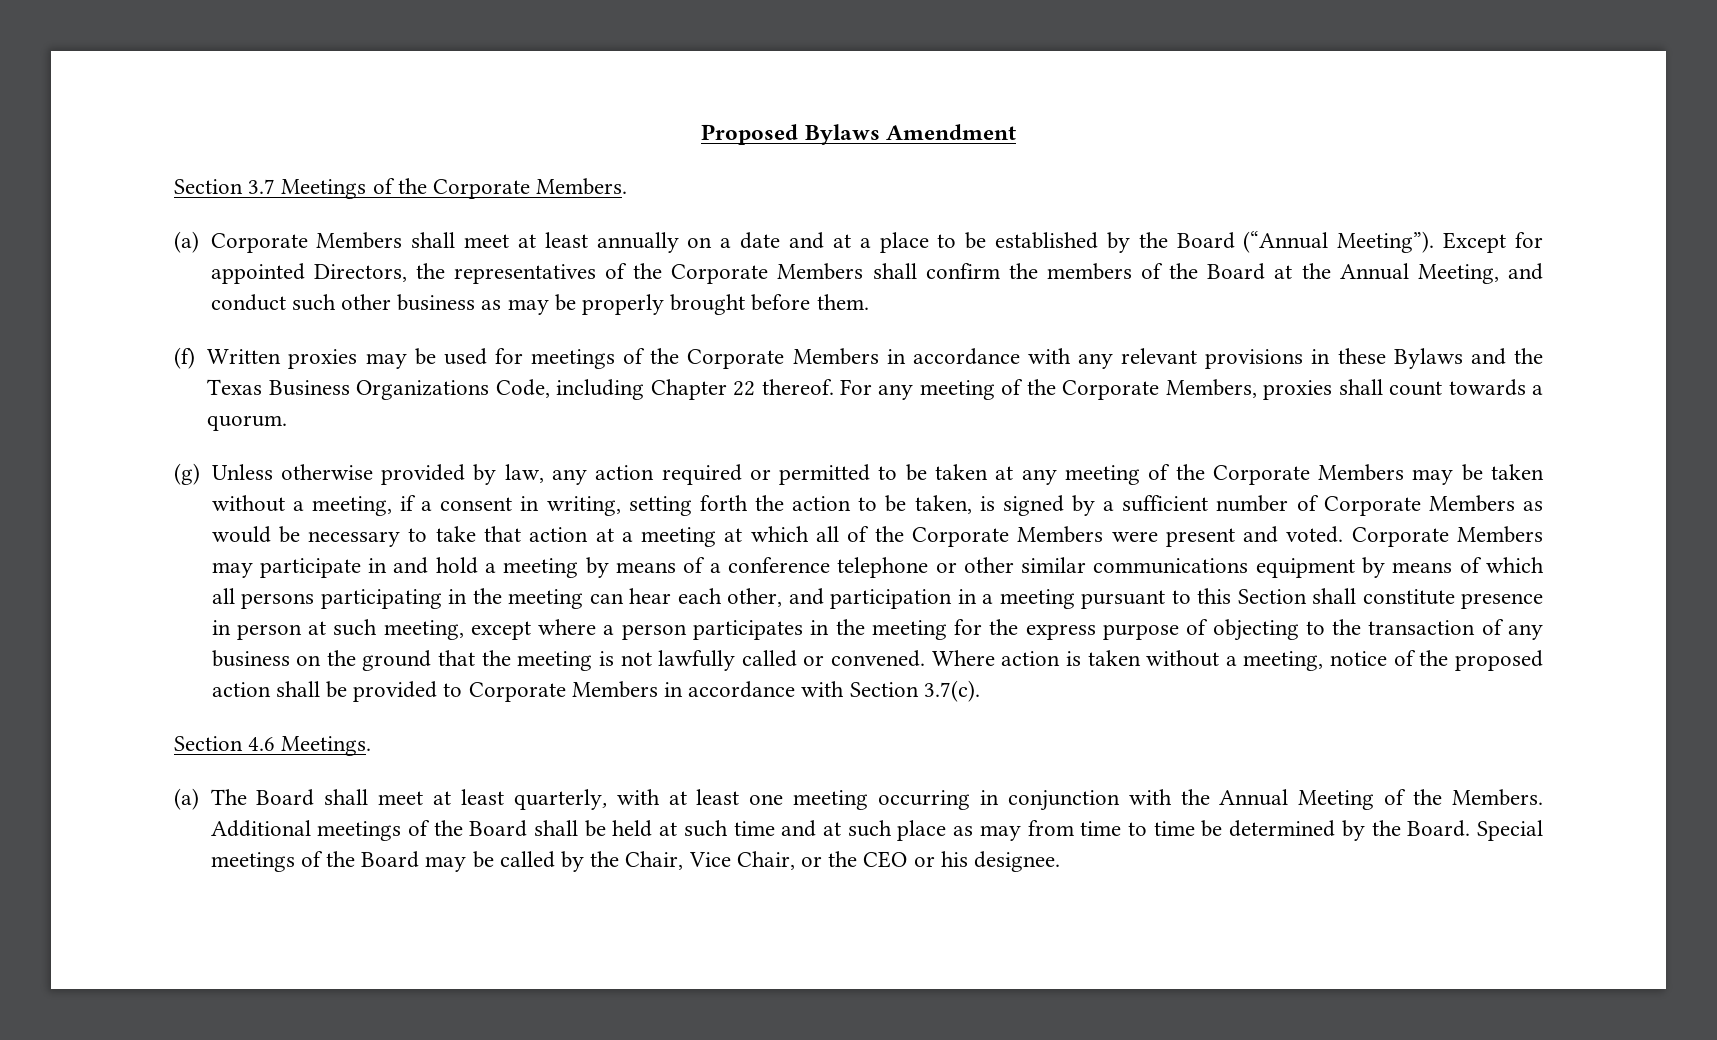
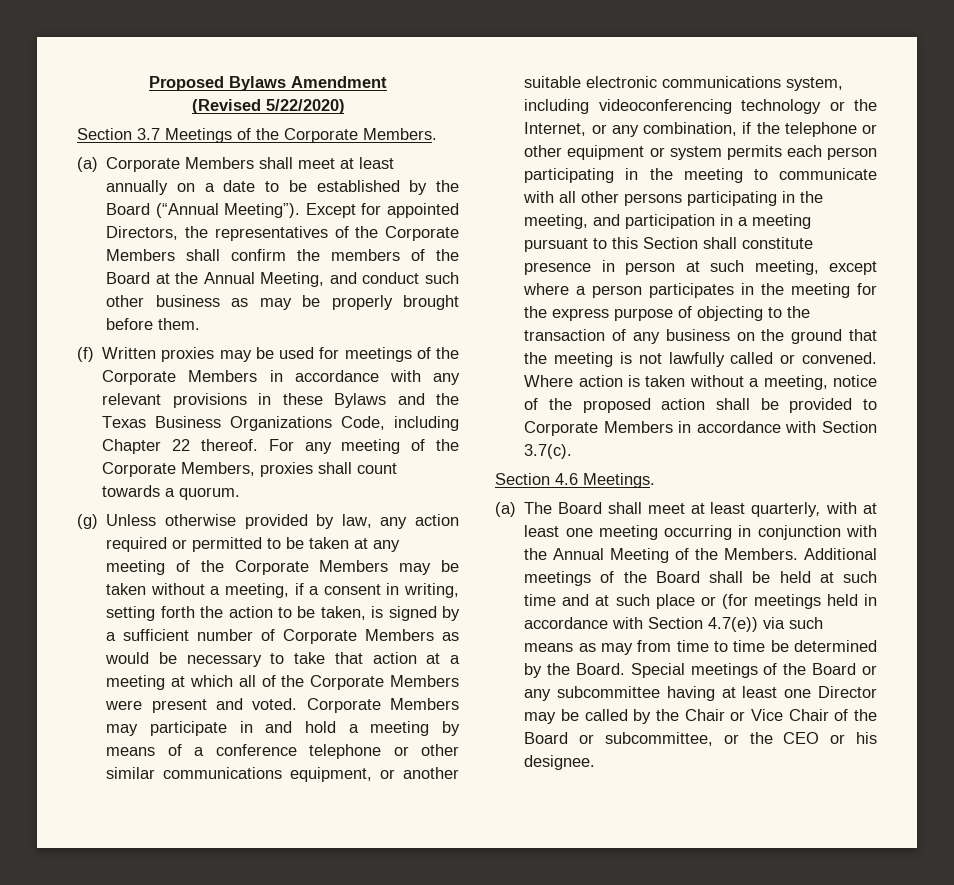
(1016, 132) none -> [191,99,345,114] // (Revised 5/22/2020)
[788,232,929,253] and at a place -> (256, 186) none
[1255,557,1545,578] [211,588,782,609] equipment by means of which all persons participating in the meeting can hear each other, -> [290,767,459,782] [524,76,844,91] [524,99,877,114] [524,122,877,137] [524,145,877,160] [524,168,877,183] [523,191,824,206] [524,214,589,229] equipment, or another suitable electronic communications system, including videoconferencing technology or the Internet, or any combination, if the telephone or other equipment or system permits each person participating in the meeting to communicate with all other persons participating in the meeting,
(947, 830) none -> [700,594,877,609] [524,617,824,632] [524,643,574,652] or (for meetings held in accordance with Section 4.7(e)) via such means
(420, 859) none -> [862,665,877,675] [524,686,877,701] or any subcommittee having at least one Director
[625,851,795,870] Chair, Vice Chair, -> [684,709,877,721] [524,732,713,746] Chair or Vice Chair of the Board or subcommittee,

